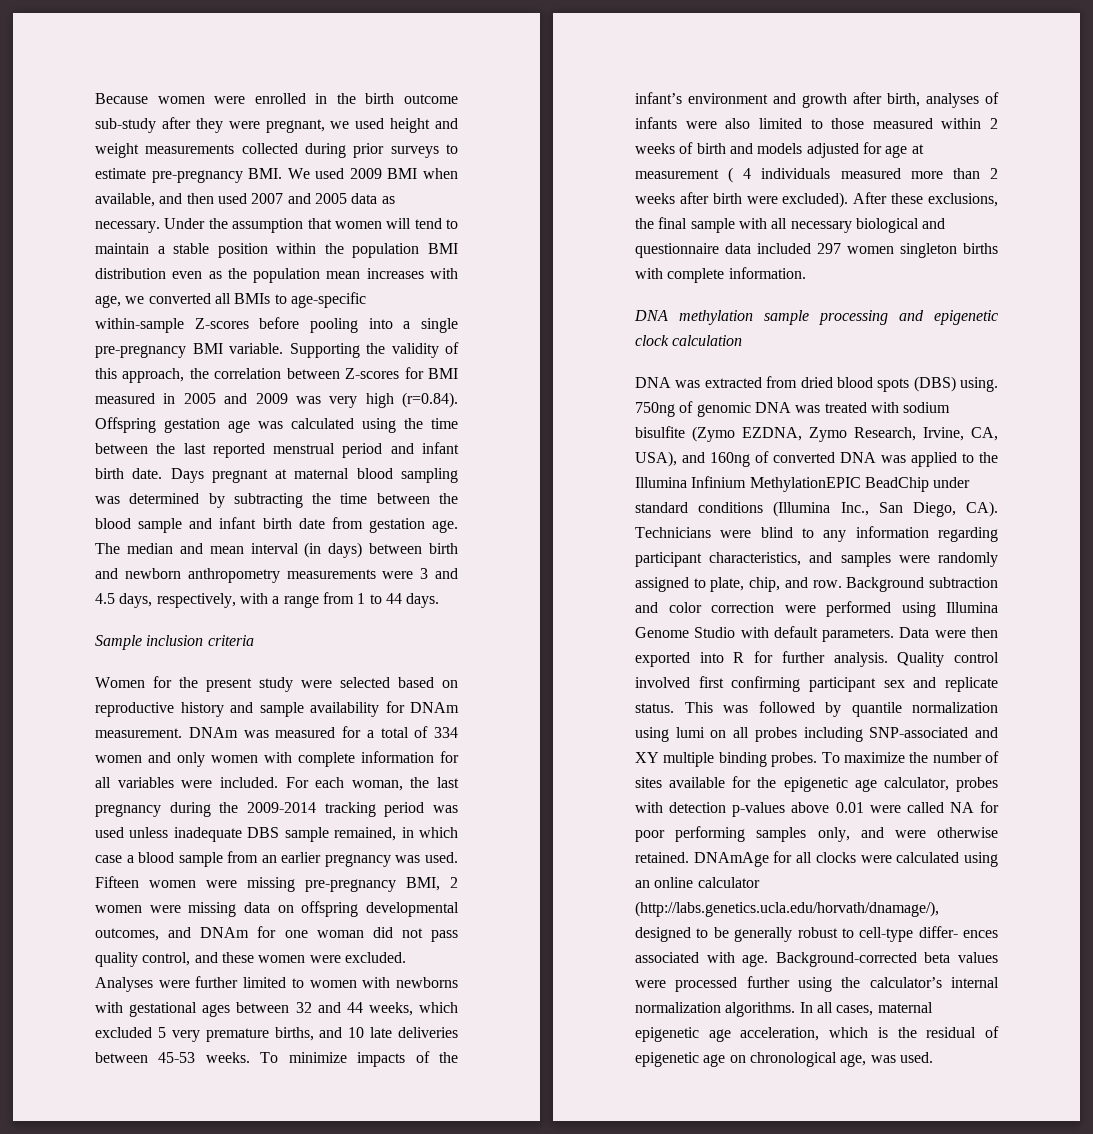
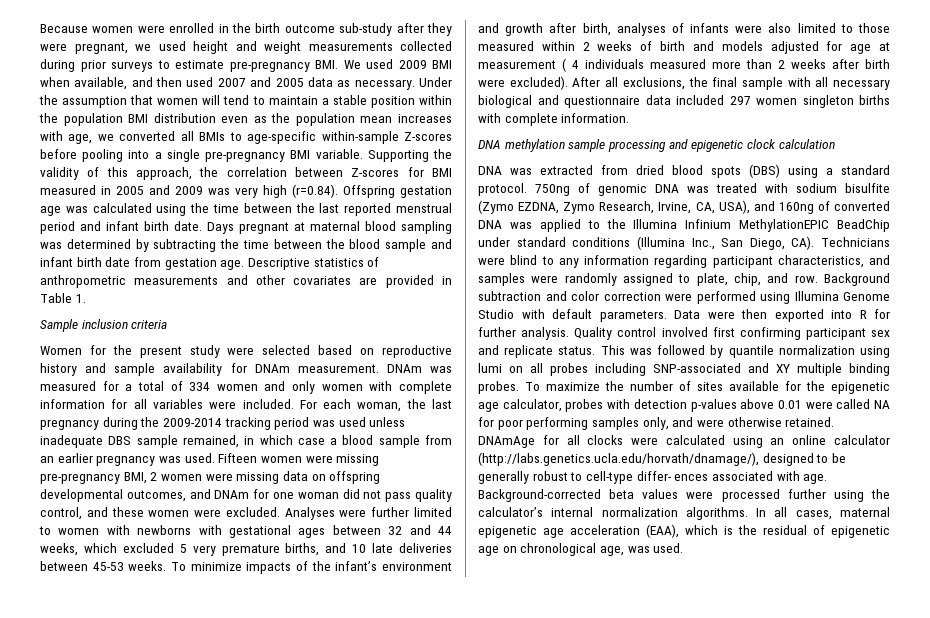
[95,542,458,558] [95,568,458,583] [95,592,440,608] The median and mean interval (in days) between birth and newborn anthropometry measurements were 3 and 4.5 days, respectively, with a range from 1 to 44 days. -> [247,257,380,270] [40,275,452,288] [40,293,86,303] Descriptive statistics of anthropometric measurements and other covariates are provided in Table 1.
[891,193,924,204] these -> [605,77,619,87] all
[960,377,998,392] using. -> [788,165,890,178] [478,183,527,196] using a standard protocol.
[740,1027,820,1041] acceleration, -> [570,524,679,538] acceleration (EAA),

